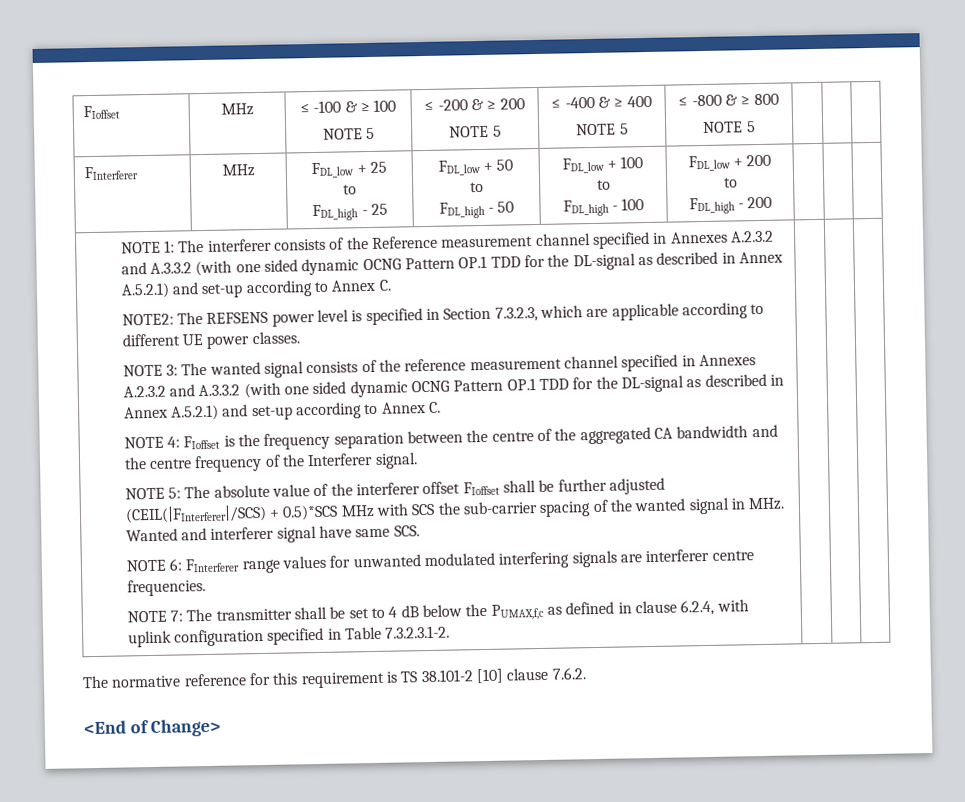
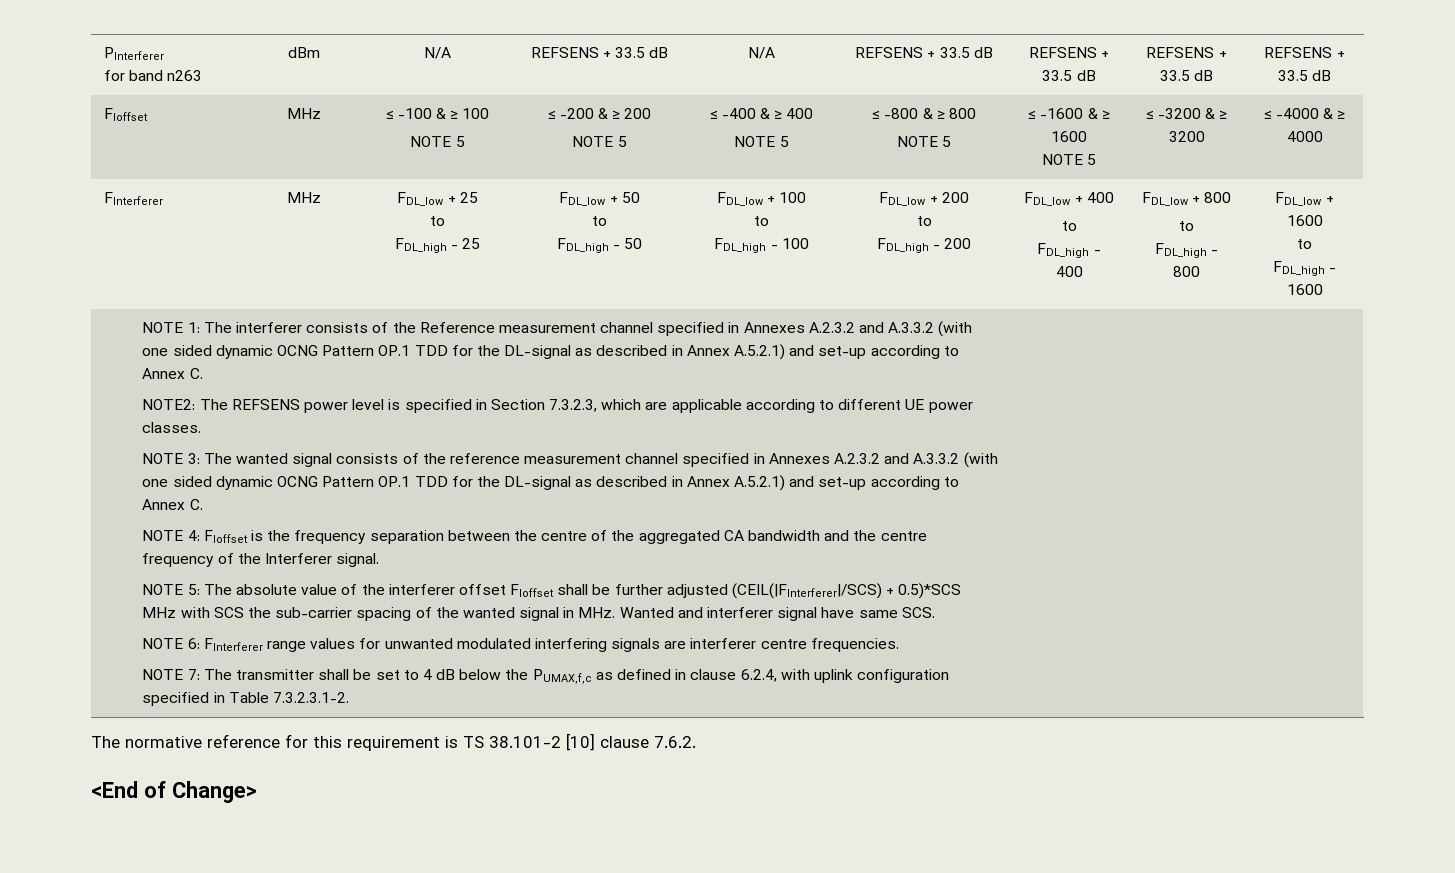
(82, 112) none -> [103,47,164,60] [103,70,203,81] [287,47,320,58] [424,47,451,59] [530,47,669,58] [748,47,775,59] [855,47,993,58] [1028,47,1110,58] [1042,70,1096,81] [1146,47,1227,58] [1159,70,1214,81] [1264,47,1345,58] [1277,70,1332,81] PInterferer // for band n263 | dBm | N/A | REFSENS + 33.5 dB | N/A | REFSENS + 33.5 dB | REFSENS + 33.5 dB | REFSENS + 33.5 dB | REFSENS + 33.5 dB //
(756, 127) | | -> [1028,108,1110,119] [1051,131,1087,142] [1041,154,1097,165] [1145,108,1228,119] [1168,131,1205,142] [1263,108,1346,119] [1286,131,1323,142] ≤ -1600 & ≥ 1600 // NOTE 5 | ≤ -3200 & ≥ 3200 | ≤ -4000 & ≥ 4000
(773, 202) | | -> [1024,192,1114,206] [1061,221,1077,231] [1037,243,1101,258] [1055,266,1083,277] [1141,192,1232,206] [1179,221,1194,231] [1154,243,1219,258] [1173,266,1200,277] [1275,192,1334,206] [1286,215,1323,226] [1297,239,1312,249] [1272,261,1337,276] [1286,284,1323,295] FDL_low + 400 // to // FDL_high - 400 | FDL_low + 800 // to // FDL_high - 800 | FDL_low + 1600 // to // FDL_high - 1600

